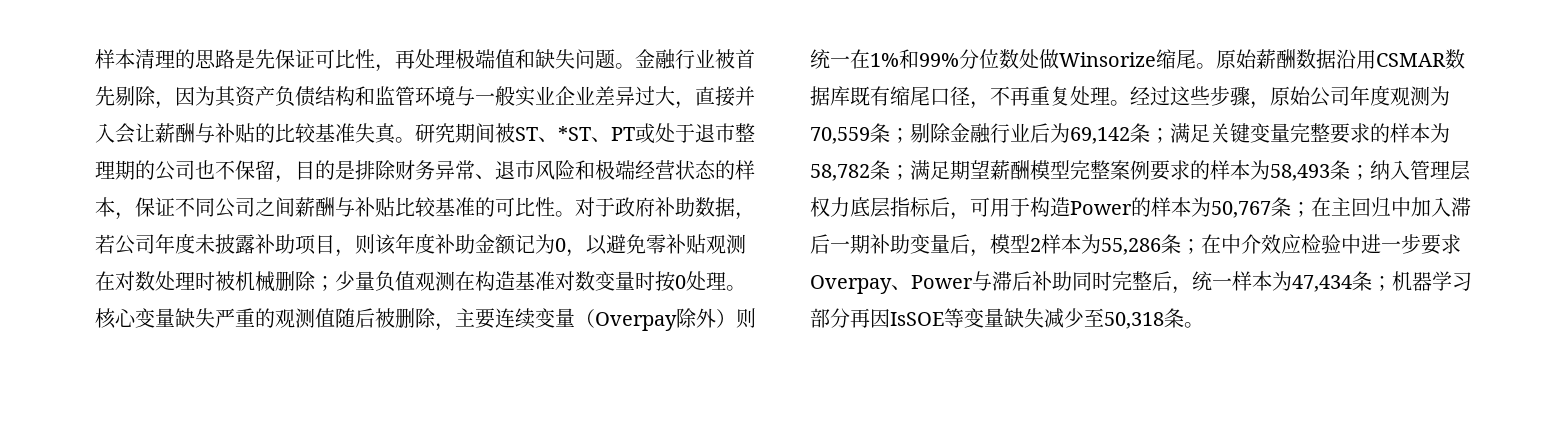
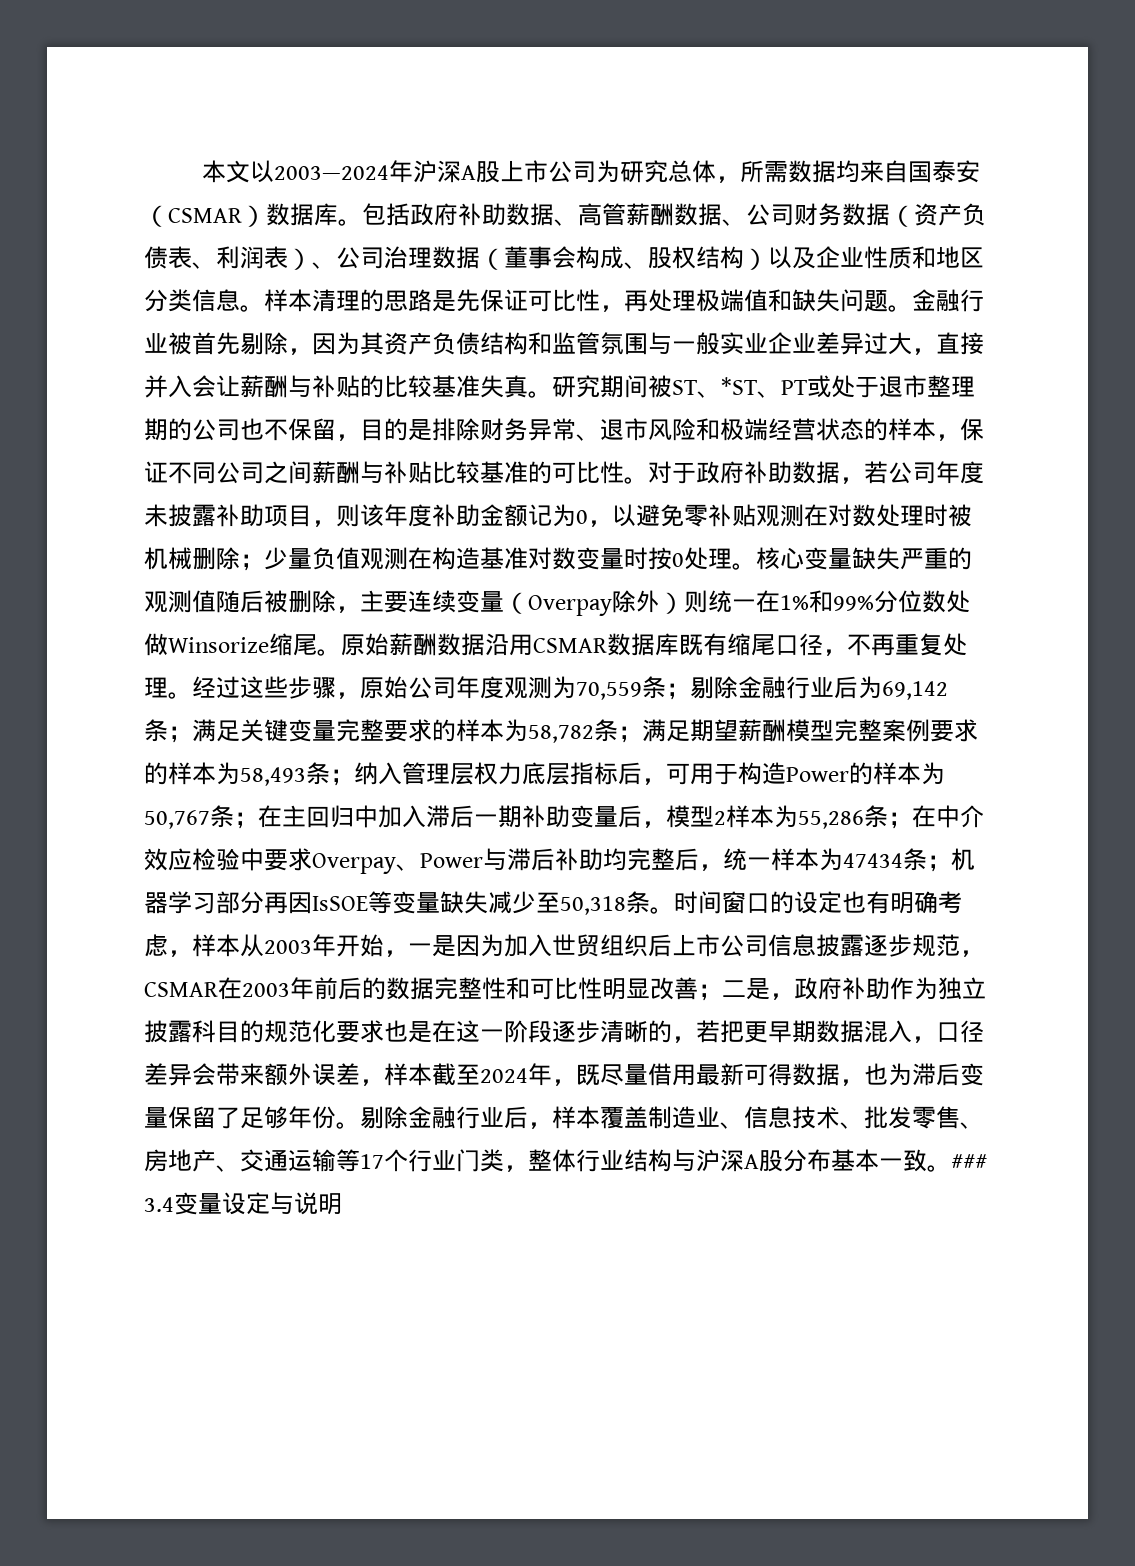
(95, 59) none -> [202,160,981,183] [144,203,986,227] [144,246,984,270] [144,289,264,312] 本文以2003—2024年沪深A股上市公司为研究总体，所需数据均来自国泰安（CSMAR）数据库。包括政府补助数据、高管薪酬数据、公司财务数据（资产负债表、利润表）、公司治理数据（董事会构成、股权结构）以及企业性质和地区分类信息。
[415,86,455,106] 环境 -> [600,332,648,355] 氛围
[1361,234,1421,254] 进一步 -> (264, 859) none
[1072,271,1112,291] 同时 -> [603,848,627,871] 均
[1292,275,1352,292] 47,434 -> [843,853,903,868] 47434
(1204, 325) none -> [674,891,962,914] [144,934,984,957] [144,977,986,1001] [144,1020,984,1043] [144,1063,984,1086] [144,1106,984,1129] [144,1149,987,1172] [144,1192,342,1215] 时间窗口的设定也有明确考虑，样本从2003年开始，一是因为加入世贸组织后上市公司信息披露逐步规范，CSMAR在2003年前后的数据完整性和可比性明显改善；二是，政府补助作为独立披露科目的规范化要求也是在这一阶段逐步清晰的，若把更早期数据混入，口径差异会带来额外误差，样本截至2024年，既尽量借用最新可得数据，也为滞后变量保留了足够年份。剔除金融行业后，样本覆盖制造业、信息技术、批发零售、房地产、交通运输等17个行业门类，整体行业结构与沪深A股分布基本一致。### 3.4变量设定与说明

